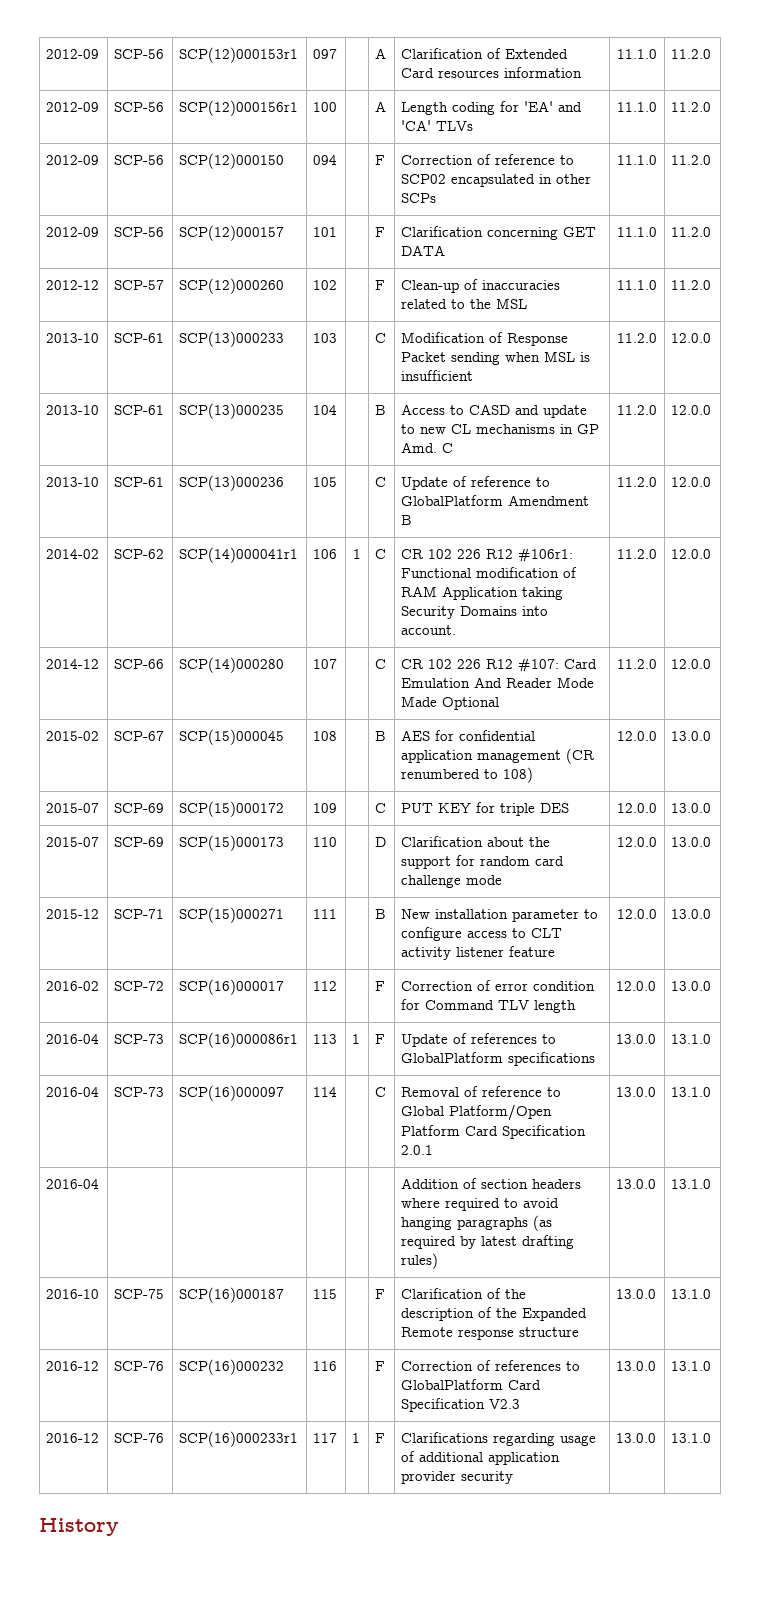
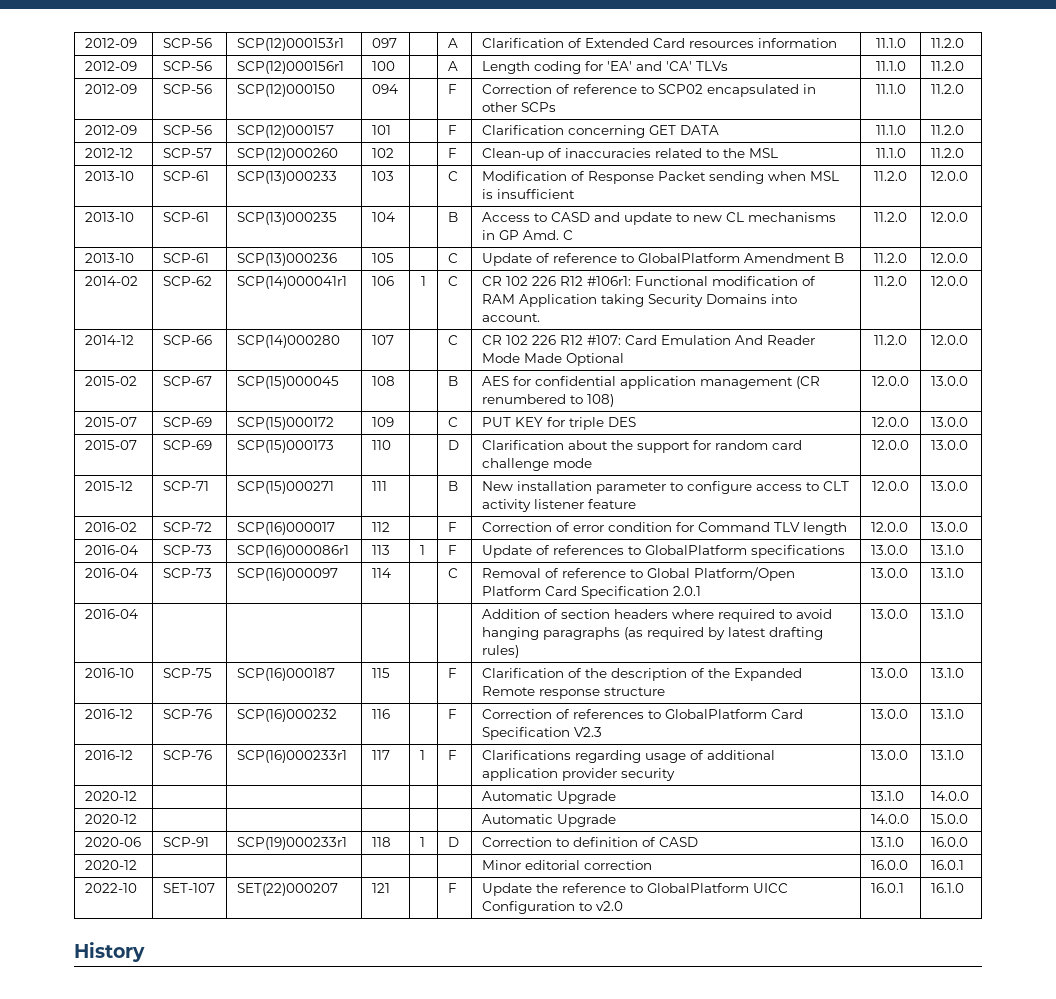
(712, 1438) none -> [84,791,137,801] [481,791,616,804] [870,791,904,801] [930,791,969,801] [84,814,137,824] [481,814,616,827] [870,814,909,824] [930,814,968,824] [84,837,141,847] [162,837,209,847] [236,837,347,850] [371,837,391,847] [419,837,425,847] [447,837,459,847] [481,837,698,847] [870,837,904,847] [930,837,968,847] [84,860,137,870] [481,860,652,870] [870,860,908,870] [930,860,964,870] [84,883,137,893] [162,883,215,893] [236,883,338,896] [371,883,390,893] [447,883,457,893] [481,883,788,896] [481,901,623,914] [870,883,904,893] [930,883,964,893] // 2020-12 | | | | | | Automatic Upgrade | 13.1.0 | 14.0.0 // 2020-12 | | | | | | Automatic Upgrade | 14.0.0 | 15.0.0 // 2020-06 | SCP-91 | SCP(19)000233r1 | 118 | 1 | D | Correction to definition of CASD | 13.1.0 | 16.0.0 // 2020-12 | | | | | | Minor editorial correction | 16.0.0 | 16.0.1 // 2022-10 | SET-107 | SET(22)000207 | 121 | | F | Update the reference to GlobalPlatform UICC Configuration to v2.0 | 16.0.1 | 16.1.0

